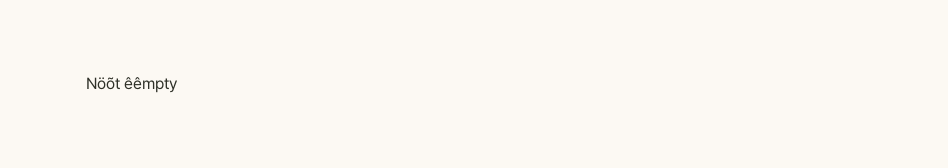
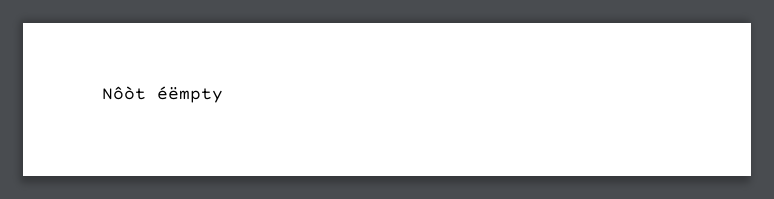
[86,77,179,93] Nöõt êêmpty -> [102,86,223,103] Nôòt éëmpty

